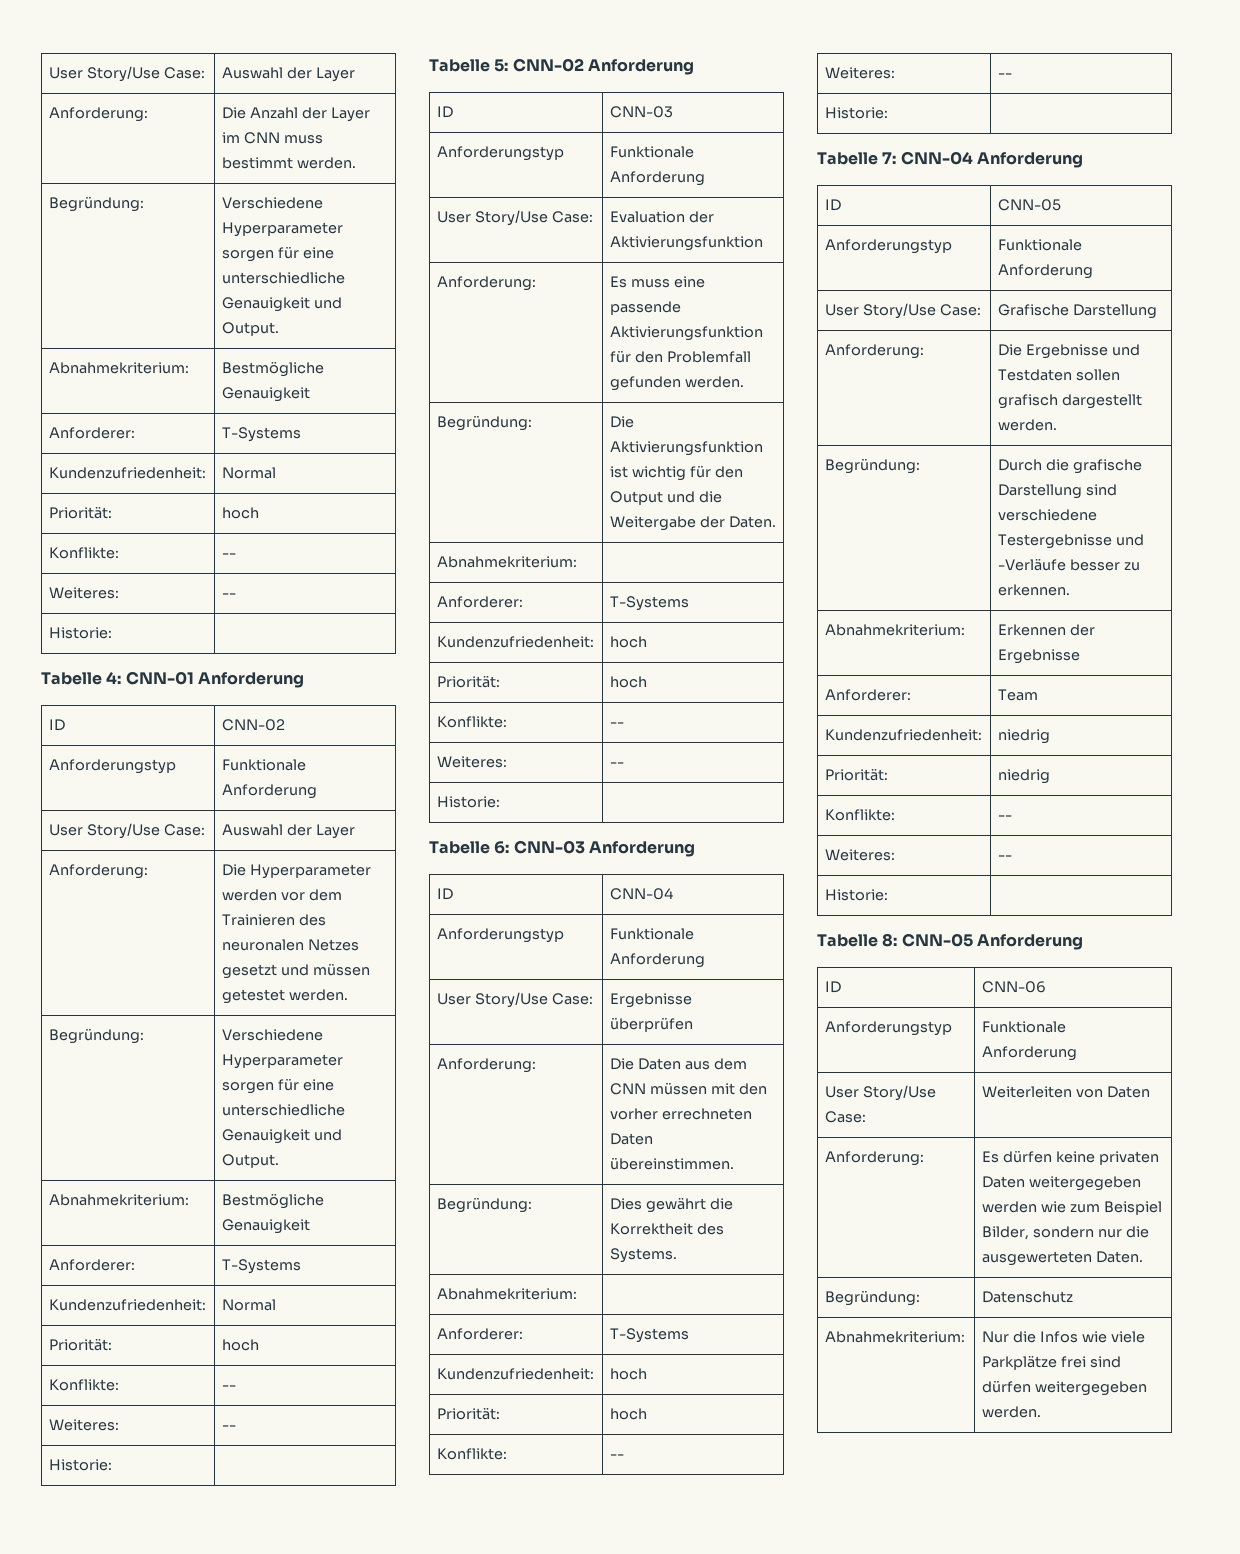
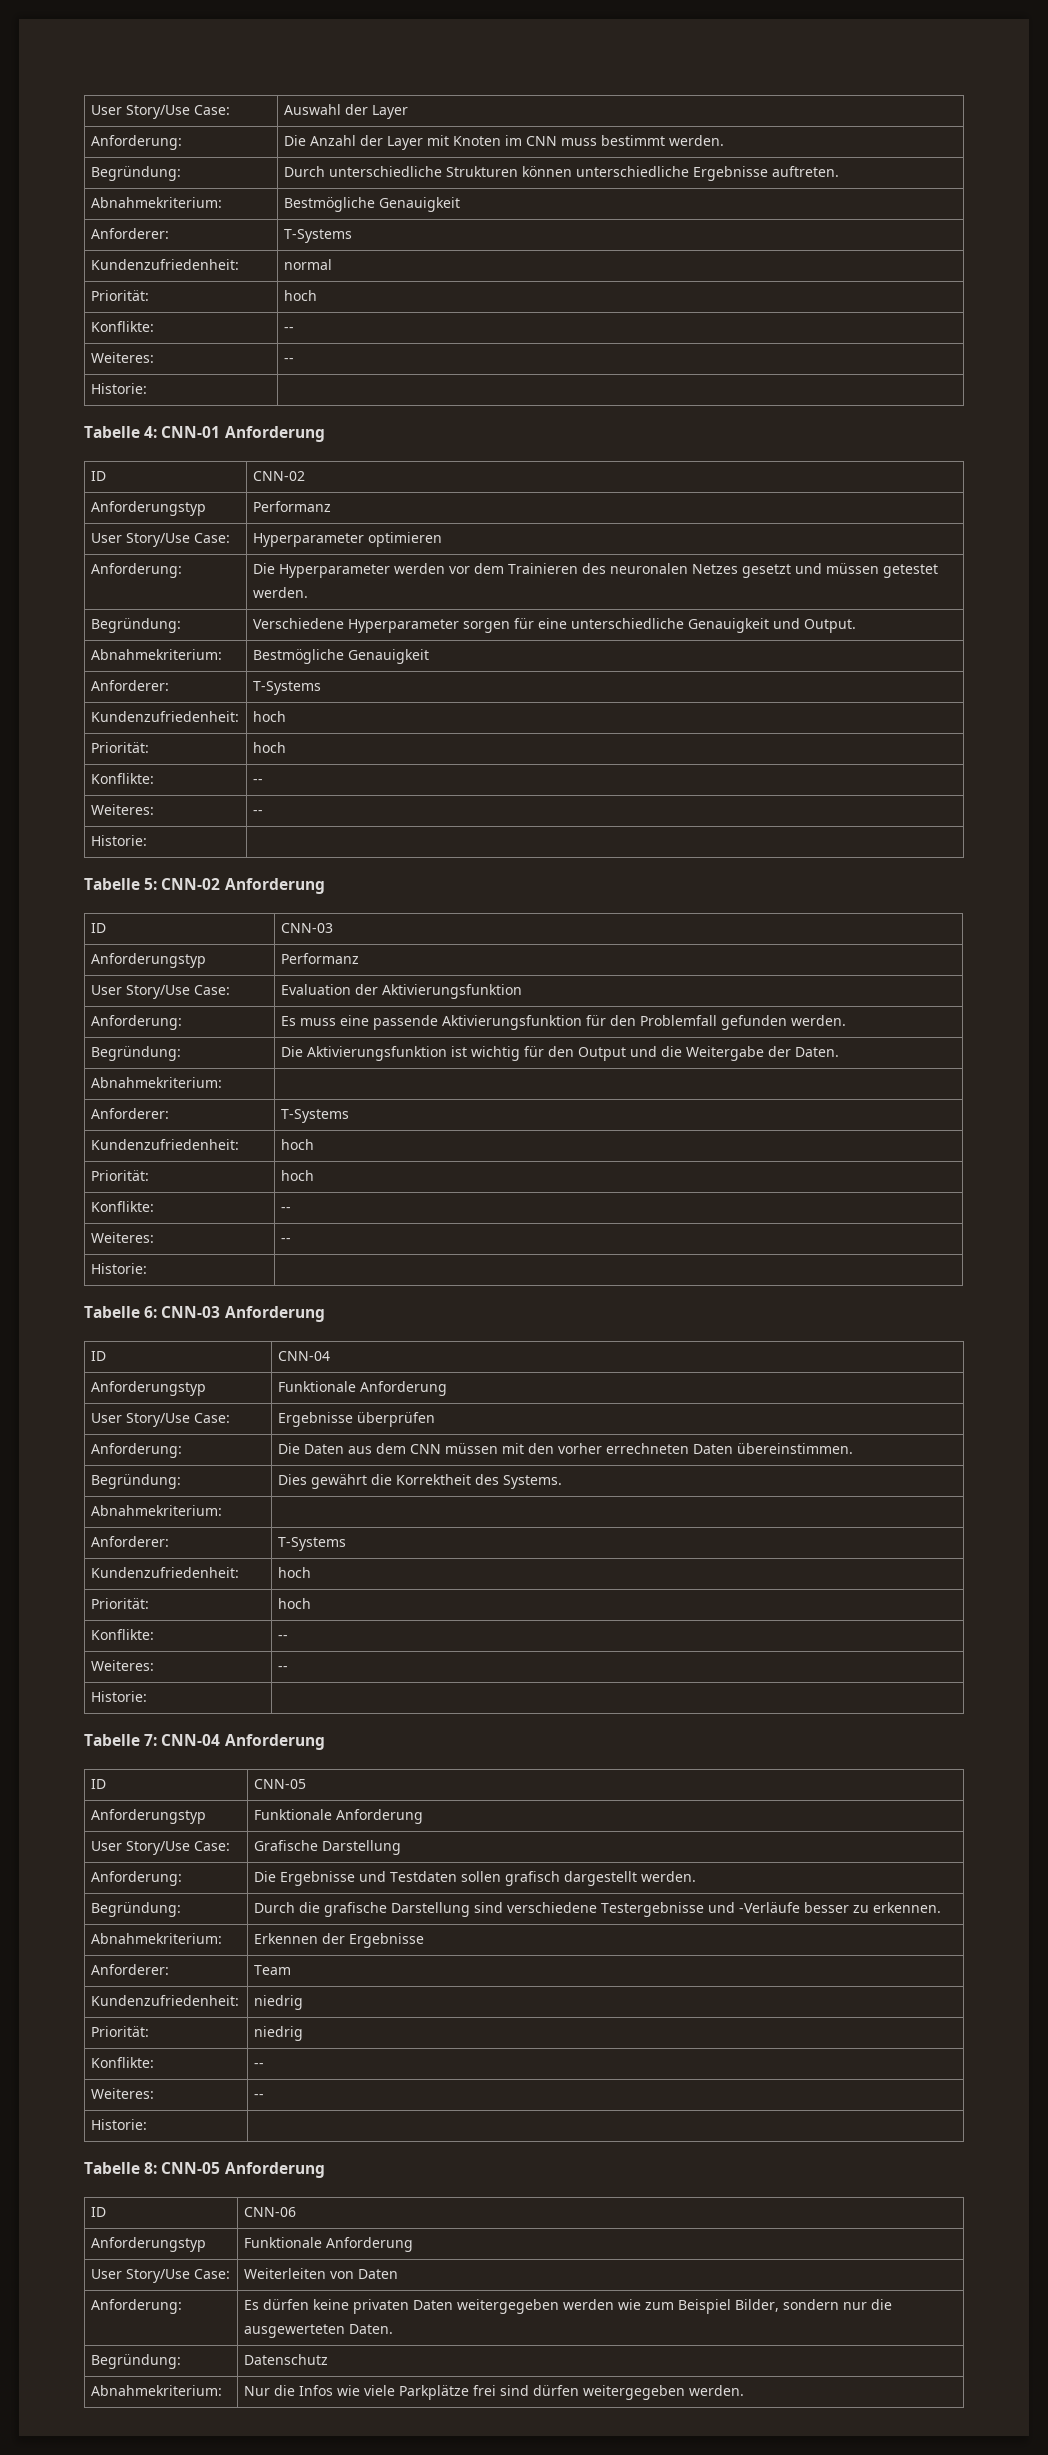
(370, 114) none -> [426,135,501,146] mit Knoten
[221,197,323,209] [221,222,343,237] [221,246,334,262] [221,272,345,284] [221,297,342,312] [221,322,279,336] [48,362,189,374] [221,361,324,377] [221,387,310,402] [48,427,135,439] [221,427,301,442] [48,467,206,479] [221,467,276,479] Verschiedene Hyperparameter sorgen für eine unterschiedliche Genauigkeit und Output. // Abnahmekriterium: | Bestmögliche Genauigkeit // Anforderer: | T-Systems // Kundenzufriedenheit: | Normal -> [283,166,839,181] [90,197,222,208] [283,197,460,212] [90,228,169,239] [283,229,352,243] [90,259,239,270] [283,259,332,270] Durch unterschiedliche Strukturen können unterschiedliche Ergebnisse auftreten. // Abnahmekriterium: | Bestmögliche Genauigkeit // Anforderer: | T-Systems // Kundenzufriedenheit: | normal
[221,759,306,771] [221,784,317,799] [48,823,205,839] [221,824,355,839] Funktionale Anforderung // User Story/Use Case: | Auswahl der Layer -> [252,501,331,512] [90,533,230,547] [252,532,442,547] Performanz // User Story/Use Case: | Hyperparameter optimieren
[221,1299,276,1311] Normal -> [252,711,286,722] hoch
[609,146,694,158] [609,171,705,186] Funktionale Anforderung -> [280,953,359,964] Performanz

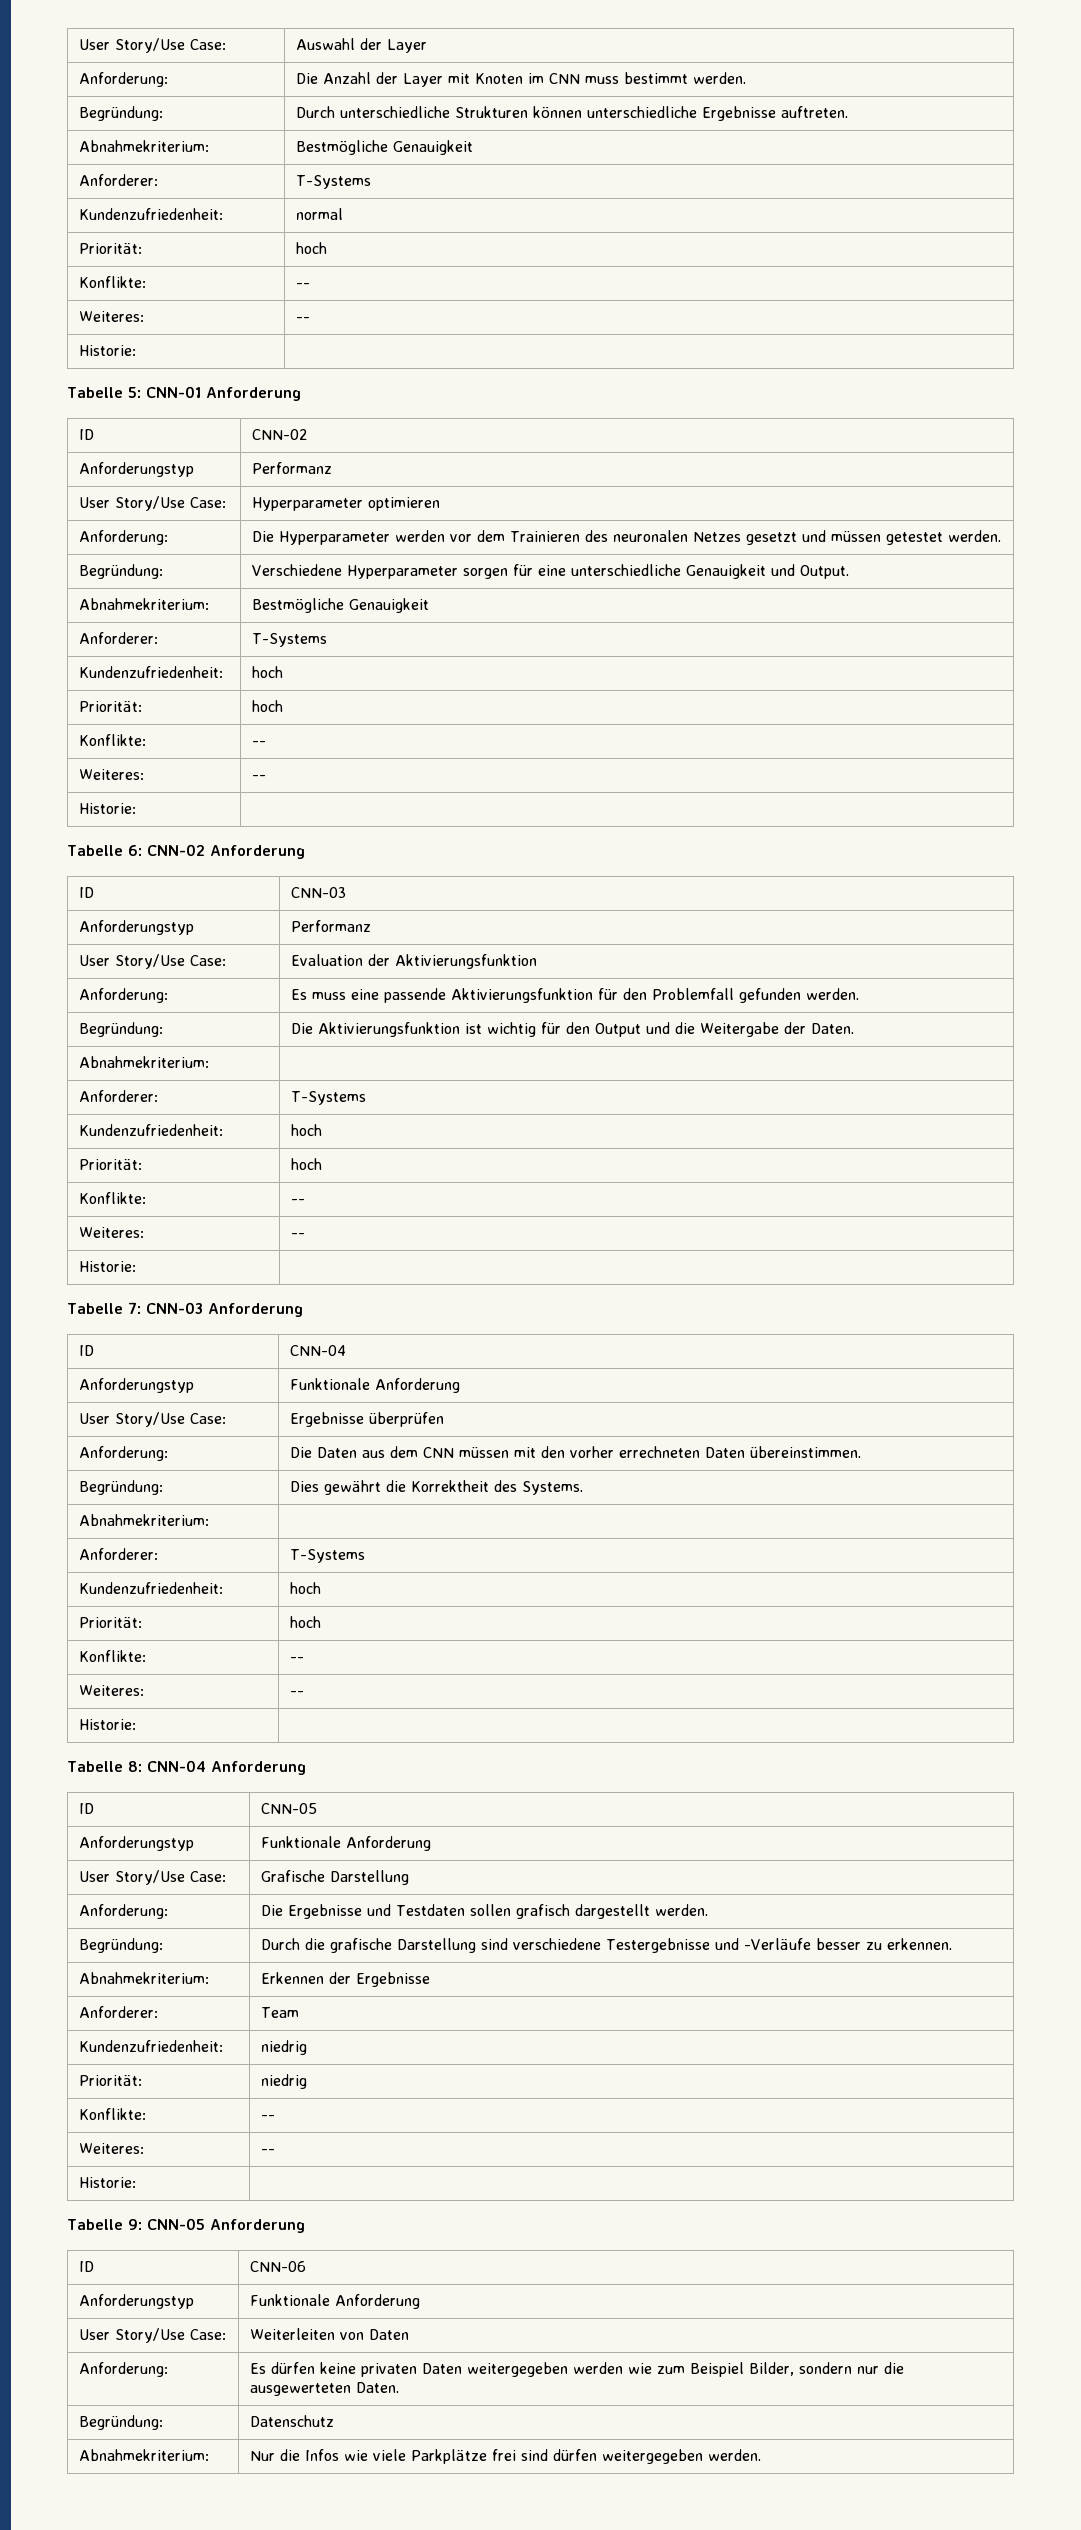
[144,426,158,438] 4: -> [127,387,141,398] 5:
[144,878,158,890] 5: -> [127,845,142,856] 6:
[144,1306,158,1318] 6: -> [127,1302,141,1314] 7:
[144,1734,158,1746] 7: -> [127,1761,142,1772] 8:
[144,2162,158,2174] 8: -> [127,2219,142,2230] 9:

